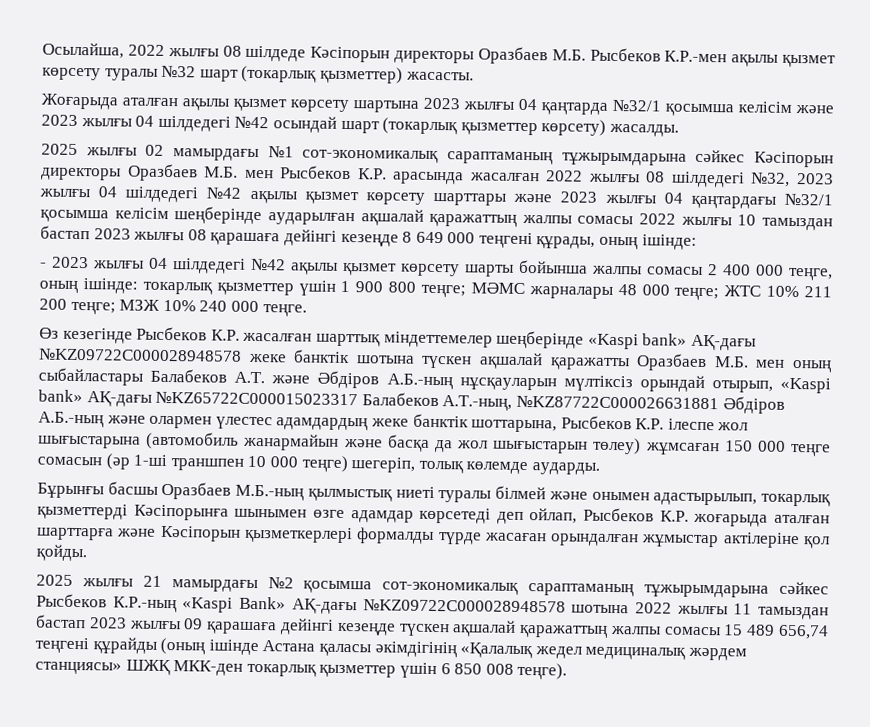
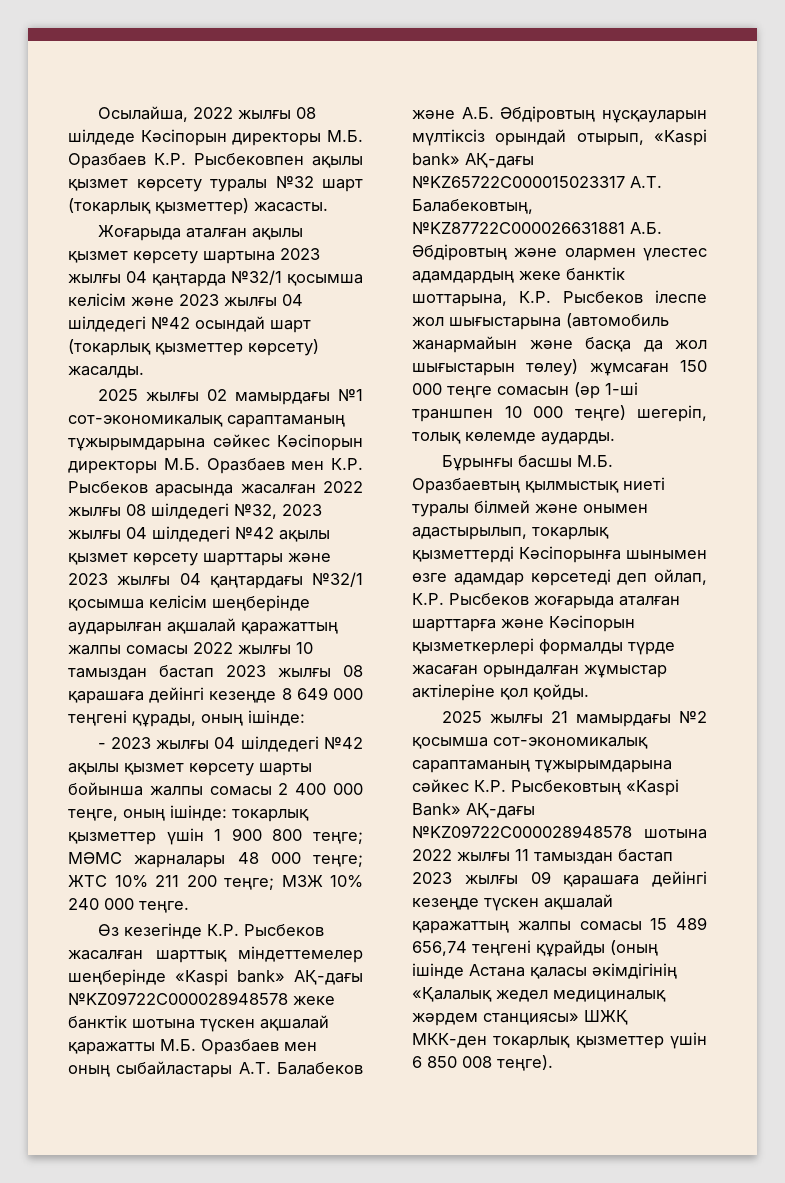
[477,46,728,65] Оразбаев М.Б. Рысбеков К.Р.-мен -> [327,130,363,142] [68,153,304,169] М.Б. Оразбаев К.Р. Рысбековпен
[127,163,387,182] Оразбаев М.Б. мен Рысбеков К.Р. -> [163,458,363,474] [68,481,148,493] М.Б. Оразбаев мен К.Р. Рысбеков
[136,326,240,341] Рысбеков К.Р. -> [206,924,324,936] К.Р. Рысбеков
[636,353,749,372] Оразбаев М.Б. -> [160,1039,279,1055] М.Б. Оразбаев
[150,368,453,390] Балабеков А.Т. және Әбдіров А.Б.-ның -> [238,1062,363,1075] [412,106,596,123] А.Т. Балабеков және А.Б. Әбдіровтың
[361,392,785,414] [38,411,104,428] Балабеков А.Т.-ның, №KZ87722C000026631881 Әбдіров А.Б.-ның -> [630,176,662,188] [412,199,533,214] [412,222,662,234] [412,244,507,261] А.Т. Балабековтың, №KZ87722C000026631881 А.Б. Әбдіровтың
[560,415,665,430] Рысбеков К.Р. -> [519,291,643,303] К.Р. Рысбеков
[161,481,305,501] Оразбаев М.Б.-ның -> [576,455,613,467] [412,478,520,494] М.Б. Оразбаевтың
[583,507,689,522] Рысбеков К.Р. -> [412,593,529,605] К.Р. Рысбеков
[36,593,177,613] Рысбеков К.Р.-ның -> [474,780,621,795] К.Р. Рысбековтың

